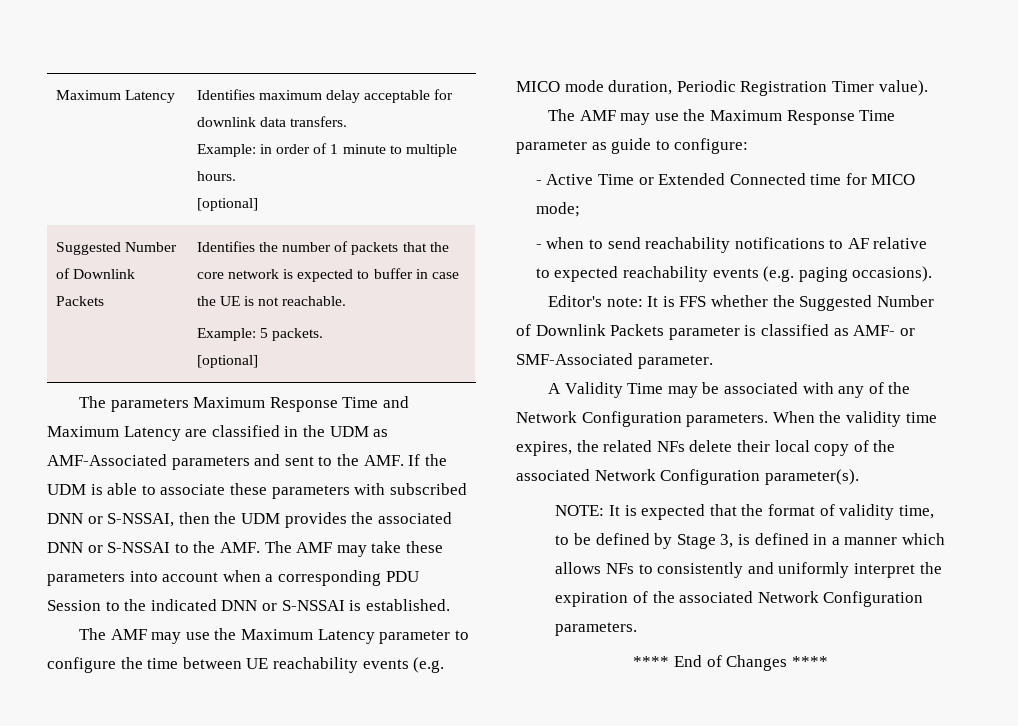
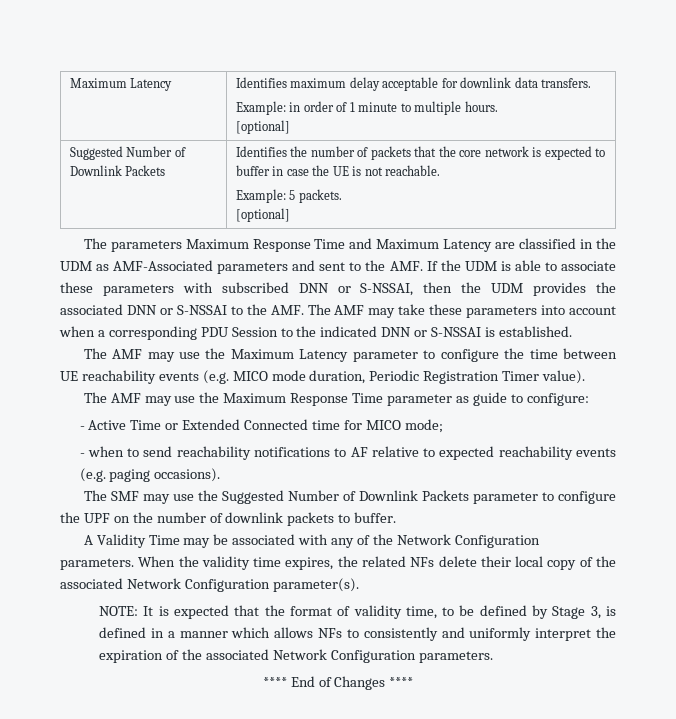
[548,295,768,307] Editor's note: It is FFS whether -> [83,490,194,504] The SMF may use
[744,324,915,336] [516,353,713,369] is classified as AMF- or SMF-Associated parameter. -> [541,491,616,504] [60,512,397,526] to configure the UPF on the number of downlink packets to buffer.

